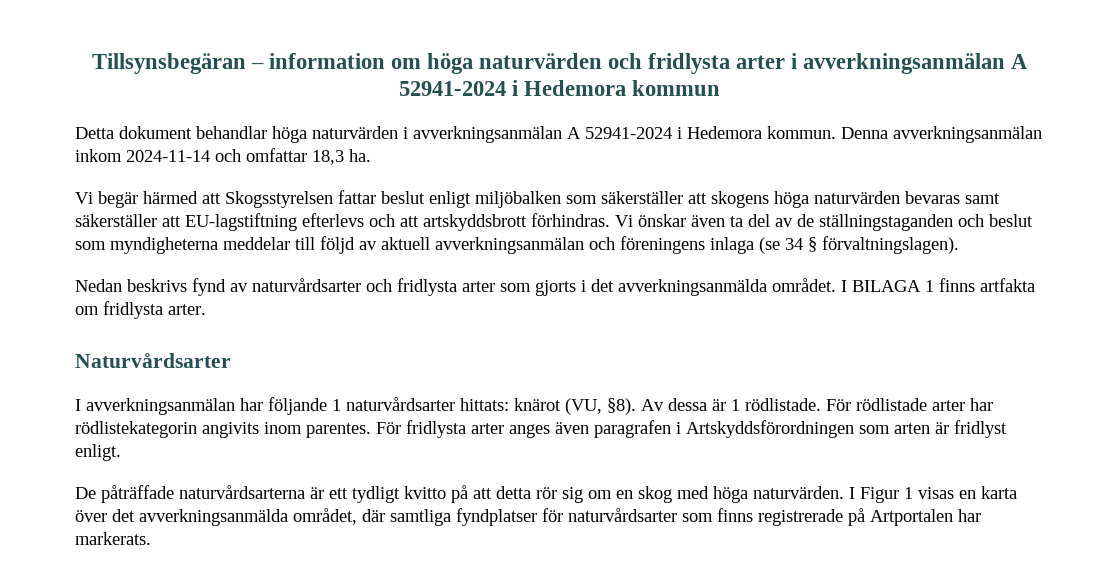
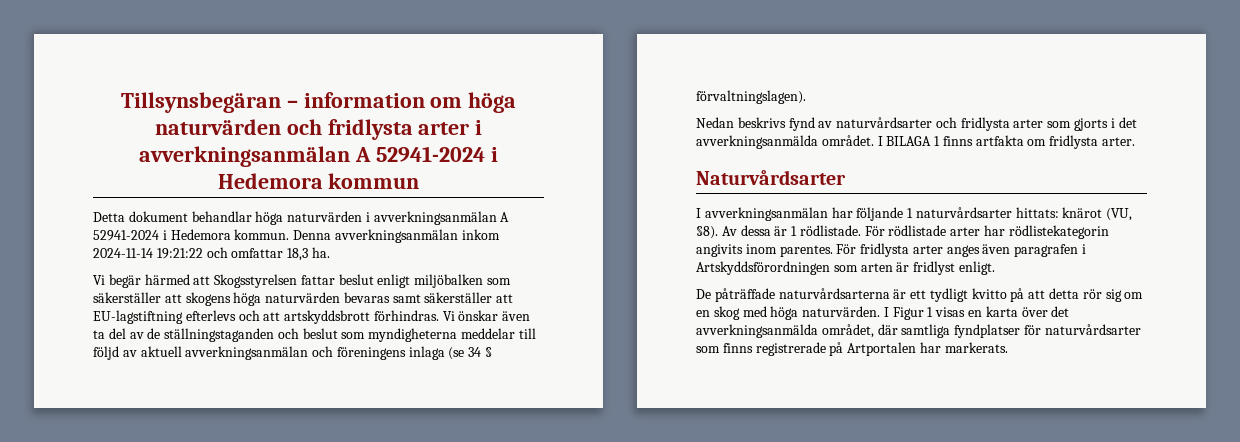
(210, 156) none -> [156,248,203,259] 19:21:22

